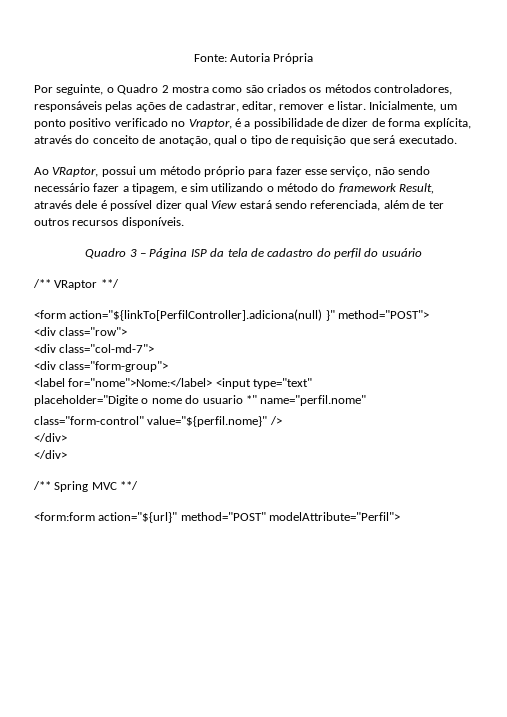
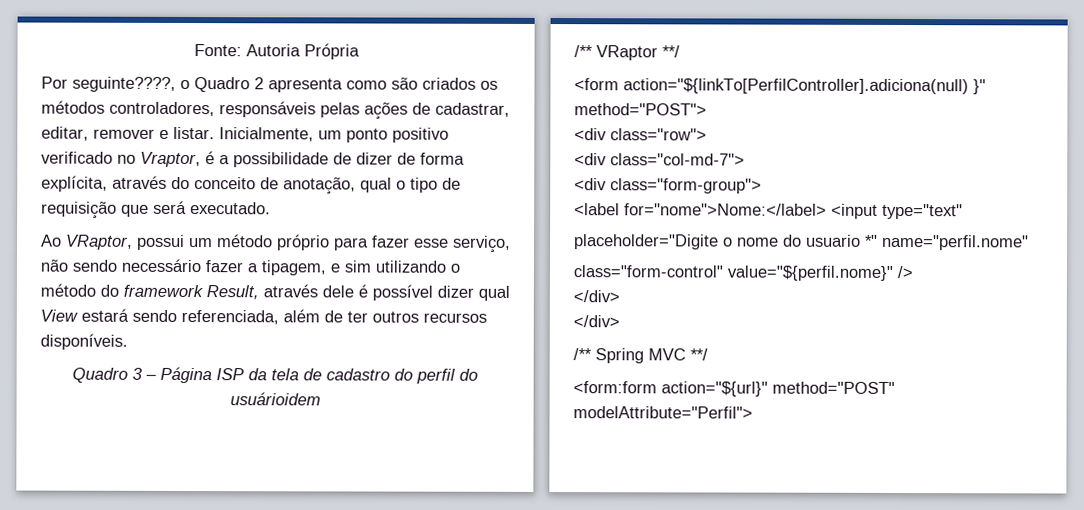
[56,84,104,95] seguinte, -> [72,76,176,92] seguinte????,
[171,85,209,93] mostra -> [268,78,343,93] apresenta
[381,248,422,257] usuário -> [229,392,321,406] usuárioidem

